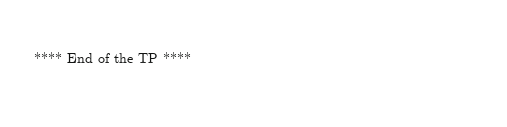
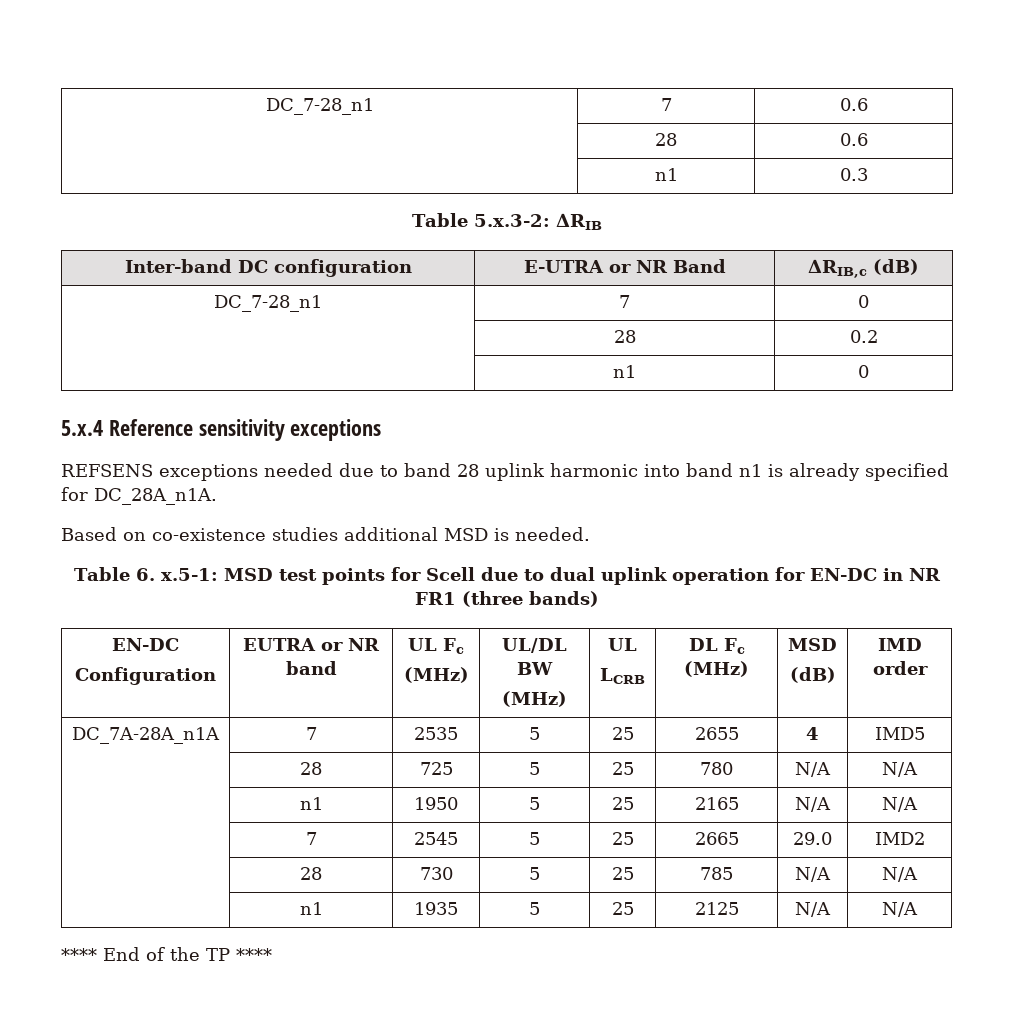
(34, 57) none -> [265,98,374,115] [660,98,672,111] [839,98,868,111] [655,133,677,146] [839,133,868,146] [654,168,678,181] [839,168,868,181] [412,213,602,230] [124,259,412,277] [523,259,726,273] [808,259,919,278] [214,295,322,312] [619,295,630,308] [858,295,869,308] [613,330,636,343] [849,330,878,343] [613,365,636,378] [858,365,869,378] [61,419,382,441] [61,463,949,481] [61,487,217,505] [61,527,590,541] [74,567,941,585] [415,591,599,607] [112,638,179,651] [75,667,216,685] [243,638,380,651] [285,661,337,675] [408,638,464,654] [403,667,469,683] [502,638,567,653] [517,662,553,675] [502,691,567,707] [608,638,637,651] [600,668,645,684] [688,638,745,654] [684,661,749,677] [788,638,837,651] [789,667,836,683] [877,638,922,651] [872,661,928,675] [72,727,220,744] [305,727,317,740] [414,727,458,740] [529,727,540,740] [611,727,634,740] [694,727,739,740] [806,727,819,740] [874,727,925,740] [300,762,322,775] [419,762,453,775] [529,762,540,775] [611,762,634,775] [700,762,733,775] [795,762,831,777] [882,762,918,777] [299,797,323,810] [414,797,458,810] [529,797,540,810] [611,797,634,810] [694,797,739,810] [795,797,831,812] [882,797,918,812] [305,832,317,845] [414,832,458,845] [529,832,540,845] [611,832,634,845] [694,832,739,845] [793,832,832,845] [874,832,925,845] [300,867,322,880] [419,867,453,880] [529,867,540,880] [611,867,634,880] [700,867,733,880] [795,867,831,882] [882,867,918,882] [299,902,323,915] [414,902,458,915] [529,902,540,915] [611,902,634,915] [694,902,739,915] [795,902,831,917] [882,902,918,917] DC_7-28_n1 | 7 | 0.6 // | 28 | 0.6 // | n1 | 0.3 // Table 5.x.3-2: ΔRIB // Inter-band DC configuration | E-UTRA or NR Band | ΔRIB,c (dB) // DC_7-28_n1 | 7 | 0 // | 28 | 0.2 // | n1 | 0 // 5.x.4 Reference sensitivity exceptions // REFSENS exceptions needed due to band 28 uplink harmonic into band n1 is already specified for DC_28A_n1A. // Based on co-existence studies additional MSD is needed. // Table 6. x.5-1: MSD test points for Scell due to dual uplink operation for EN-DC in NR FR1 (three bands) // EN-DC // Configuration | EUTRA or NR band | UL Fc // (MHz) | UL/DL BW // (MHz) | UL // LCRB | DL Fc (MHz) | MSD // (dB) | IMD order // DC_7A-28A_n1A | 7 | 2535 | 5 | 25 | 2655 | 4 | IMD5 // | 28 | 725 | 5 | 25 | 780 | N/A | N/A // | n1 | 1950 | 5 | 25 | 2165 | N/A | N/A // | 7 | 2545 | 5 | 25 | 2665 | 29.0 | IMD2 // | 28 | 730 | 5 | 25 | 785 | N/A | N/A // | n1 | 1935 | 5 | 25 | 2125 | N/A | N/A //

